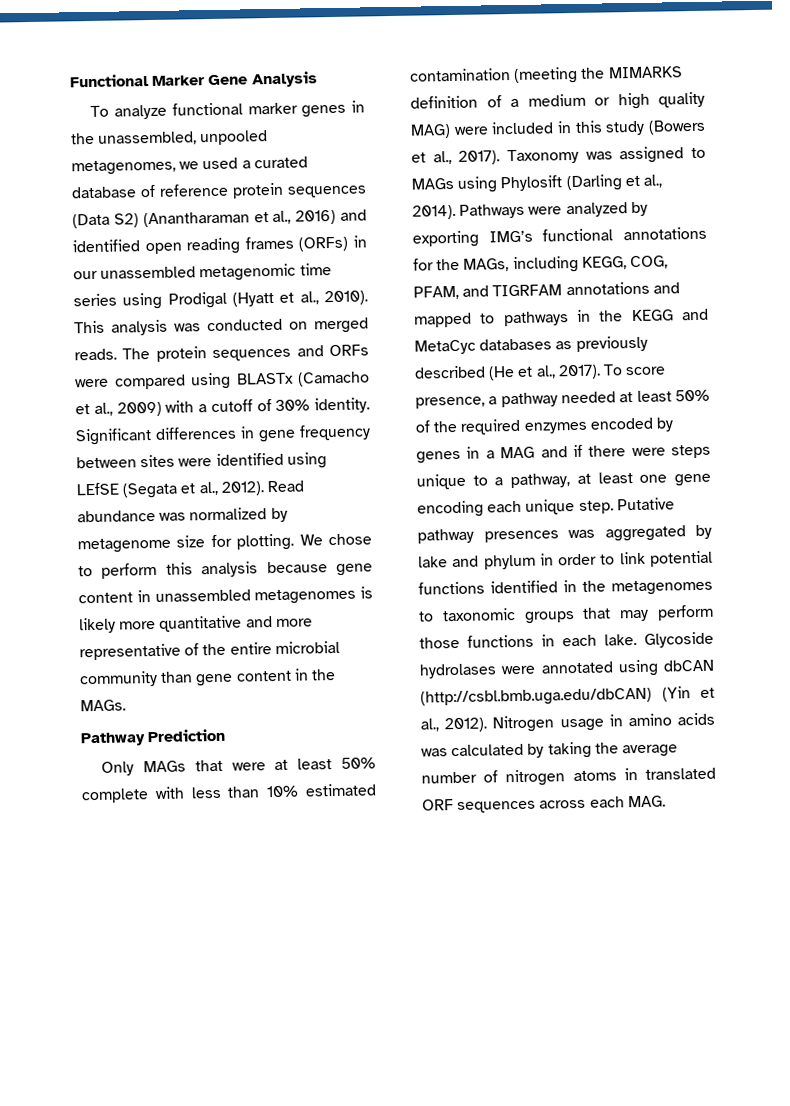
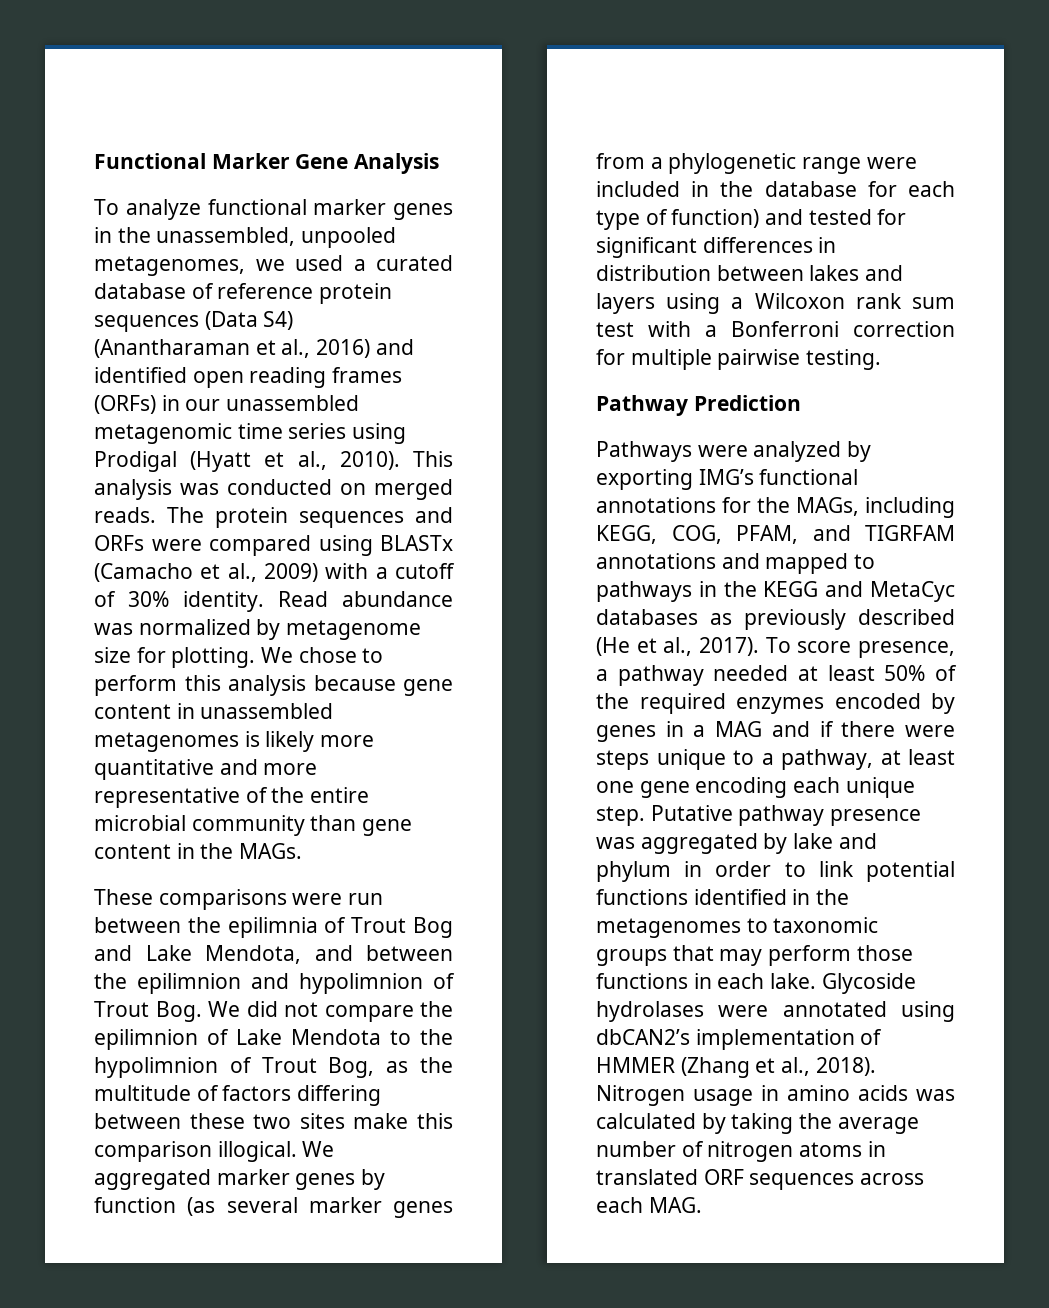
[113,213,139,228] S2) -> [263,311,294,330] S4)
[75,424,371,446] [76,452,327,469] [76,481,265,499] Significant differences in gene frequency between sites were identified using LEfSE (Segata et al., 2012). -> (264, 601) none
[80,728,227,747] [101,757,377,776] [81,783,377,804] [409,66,683,84] [410,91,705,110] [410,119,706,139] [411,146,706,165] [411,174,662,193] [412,204,456,220] Pathway Prediction // Only MAGs that were at least 50% complete with less than 10% estimated contamination (meeting the MIMARKS definition of a medium or high quality MAG) were included in this study (Bowers et al., 2017). Taxonomy was assigned to MAGs using Phylosift (Darling et al., 2014). -> [94,889,384,910] [94,917,453,938] [94,945,453,964] [94,973,455,994] [94,1001,453,1022] [94,1029,453,1050] [94,1057,453,1078] [94,1085,382,1106] [94,1113,453,1129] [94,1141,335,1162] [94,1169,386,1190] [94,1197,453,1218] [596,153,917,174] [596,181,955,197] [596,209,907,230] [596,237,837,258] [596,265,904,281] [596,293,955,314] [596,321,955,337] [596,349,882,370] [596,395,801,416] These comparisons were run between the epilimnia of Trout Bog and Lake Mendota, and between the epilimnion and hypolimnion of Trout Bog. We did not compare the epilimnion of Lake Mendota to the hypolimnion of Trout Bog, as the multitude of factors differing between these two sites make this comparison illogical. We aggregated marker genes by function (as several marker genes from a phylogenetic range were included in the database for each type of function) and tested for significant differences in distribution between lakes and layers using a Wilcoxon rank sum test with a Bonferroni correction for multiple pairwise testing. // Pathway Prediction //
[483,530,559,543] presences -> [830,809,922,826] presence
[663,659,714,672] [420,686,715,707] [420,717,488,733] dbCAN (http://csbl.bmb.uga.edu/dbCAN) (Yin et al., 2012). -> [596,1029,883,1050] [596,1057,876,1078] dbCAN2’s implementation of HMMER (Zhang et al., 2018).

